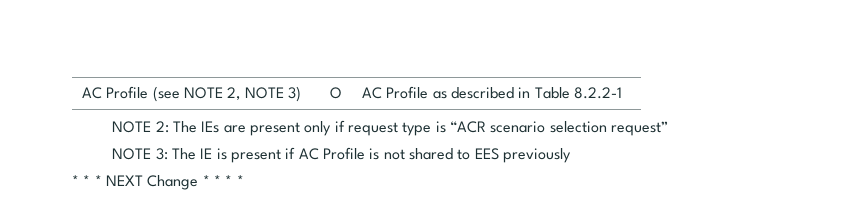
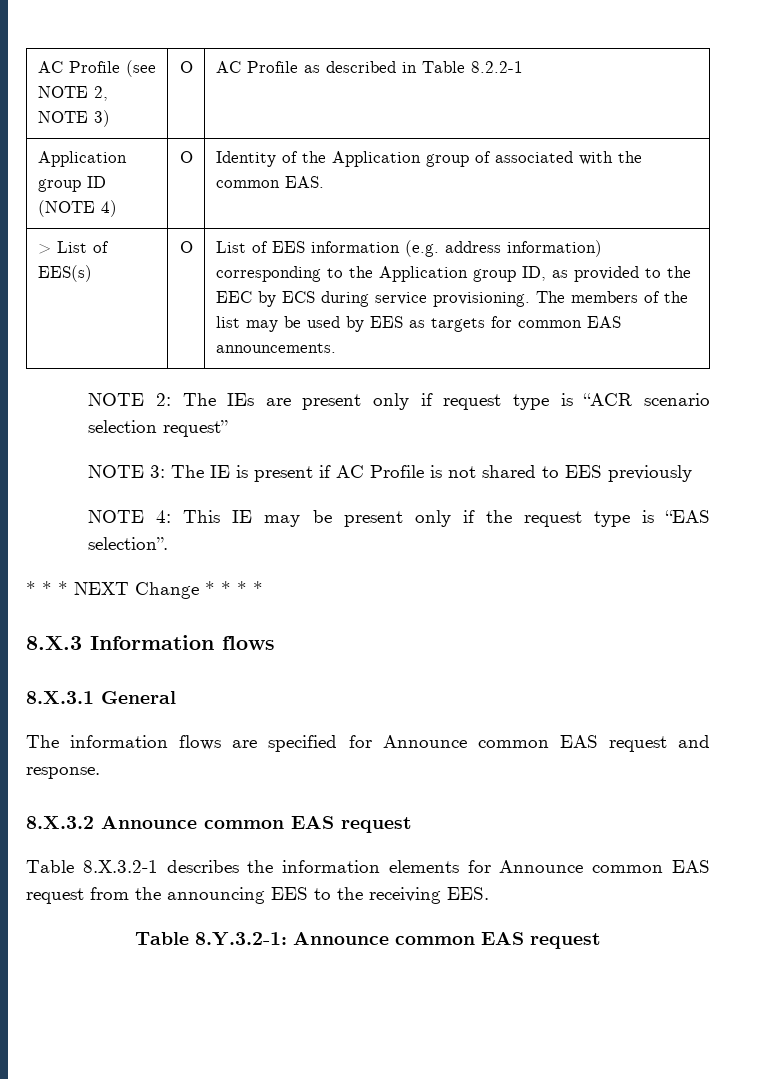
(622, 93) none -> [37,151,127,167] [37,176,106,192] [37,200,117,217] [179,151,193,163] [215,151,642,167] [215,176,324,188] [37,241,109,254] [37,265,92,282] [179,241,193,253] [215,240,602,257] [215,266,691,282] [215,291,688,307] [215,316,621,332] [215,343,336,353] // Application group ID (NOTE 4) | O | Identity of the Application group of associated with the common EAS. // > List of EES(s) | O | List of EES information (e.g. address information) corresponding to the Application group ID, as provided to the EEC by ECS during service provisioning. The members of the list may be used by EES as targets for common EAS announcements.
(571, 155) none -> [88,510,710,527] [88,537,169,550] // NOTE 4: This IE may be present only if the request type is “EAS selection”.
(244, 180) none -> [26,635,275,650] [26,691,176,704] [26,735,711,752] [26,767,100,779] [26,816,412,833] [26,860,710,873] [26,887,489,904] [135,932,601,949] // 8.X.3 Information flows // 8.X.3.1 General // The information flows are specified for Announce common EAS request and response. // 8.X.3.2 Announce common EAS request // Table 8.X.3.2-1 describes the information elements for Announce common EAS request from the announcing EES to the receiving EES. // Table 8.Y.3.2-1: Announce common EAS request

